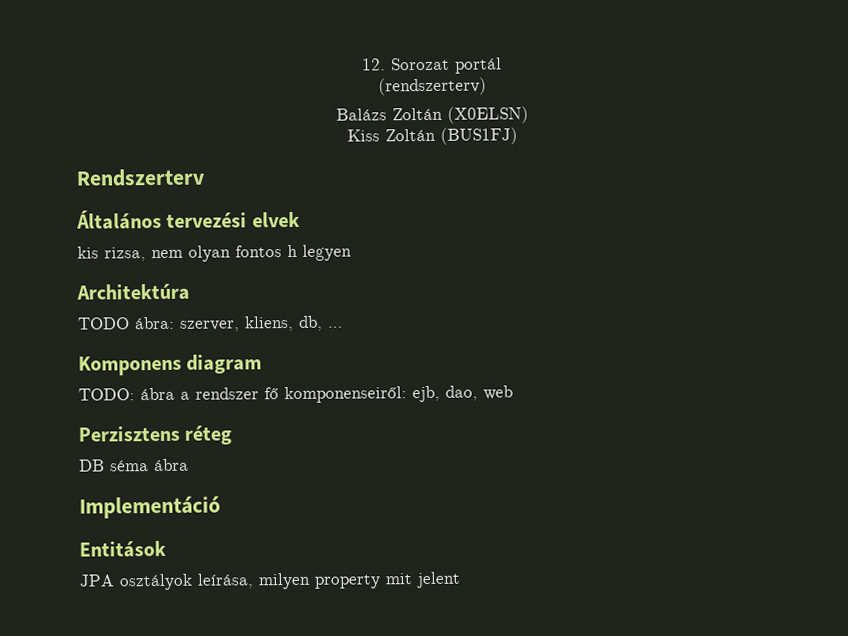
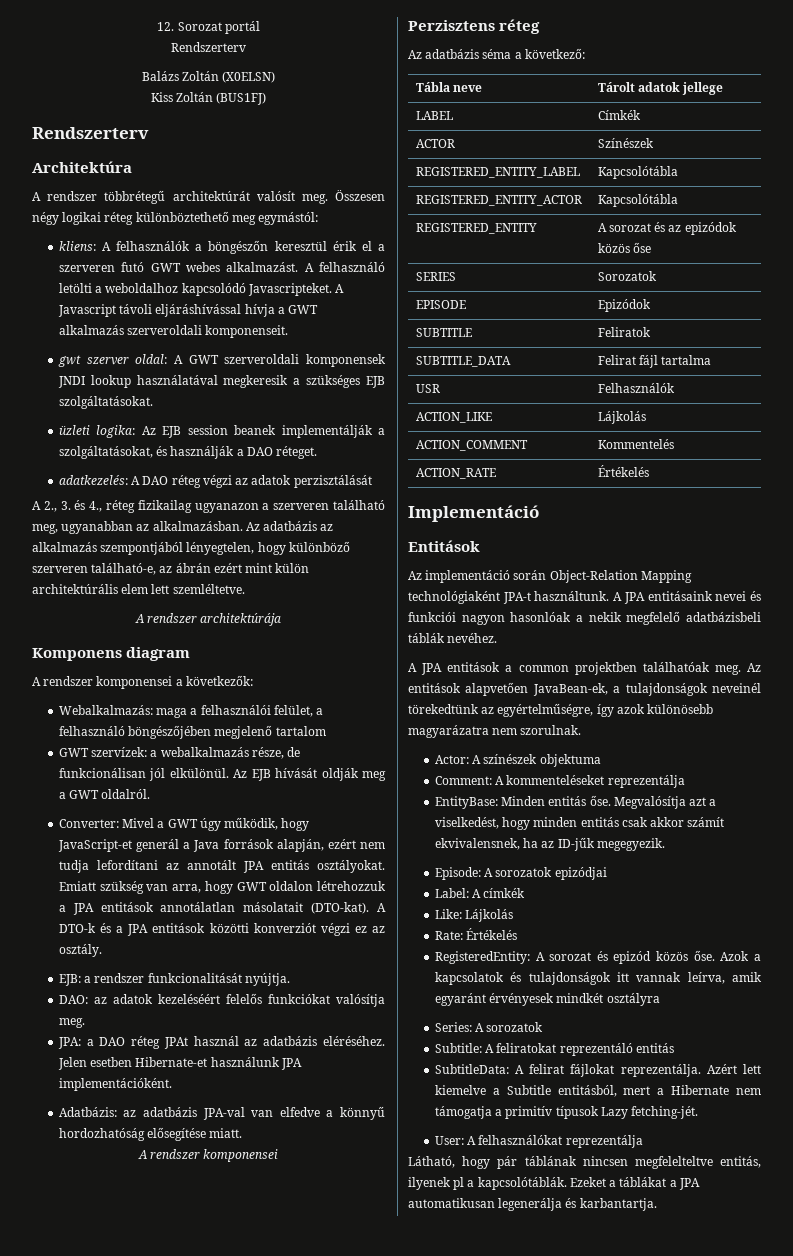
[377,77,487,96] (rendszerterv) -> [171,42,246,52] Rendszerterv
[76,209,300,230] [77,244,352,262] [76,283,190,301] [77,315,343,332] [78,354,263,376] [78,385,513,404] [78,425,233,445] [79,458,189,472] [79,495,221,519] [79,540,166,558] [79,571,461,591] Általános tervezési elvek // kis rizsa, nem olyan fontos h legyen // Architektúra // TODO ábra: szerver, kliens, db, … // Komponens diagram // TODO: ábra a rendszer fő komponenseiről: ejb, dao, web // Perzisztens réteg // DB séma ábra // Implementáció // Entitások // JPA osztályok leírása, milyen property mit jelent -> [32,161,132,173] [32,190,385,204] [32,211,319,225] [58,240,385,254] [58,262,385,272] [58,283,345,296] [57,304,319,317] [58,325,289,338] [57,354,386,367] [57,375,385,388] [58,396,153,409] [58,425,385,438] [58,446,318,459] [58,475,372,488] [32,500,385,513] [32,521,334,534] [32,541,350,555] [32,563,310,575] [32,584,245,594] [134,613,282,626] [32,647,191,661] [32,675,253,689] [58,705,324,718] [58,725,326,739] [58,747,301,759] [58,768,386,781] [58,789,151,799] [58,817,310,831] [57,839,385,852] [58,860,385,873] [58,881,386,894] [58,902,386,915] [58,923,385,936] [58,944,102,957] [58,973,290,986] [58,993,385,1007] [58,1018,85,1028] [57,1036,385,1049] [57,1057,302,1070] [58,1078,172,1091] [58,1106,385,1120] [58,1127,243,1141] [137,1149,279,1162] [408,19,541,34] [408,48,585,59] [415,82,482,92] [597,82,724,95] [415,111,453,120] [597,110,641,120] [415,139,455,148] [597,138,654,148] [415,167,580,178] [597,166,678,179] [415,195,582,206] [597,194,678,207] [415,223,537,234] [597,222,737,235] [597,242,651,253] [415,272,456,281] [597,271,657,281] [415,300,466,309] [597,299,651,312] [415,328,472,337] [597,327,651,337] [415,356,511,367] [597,355,712,368] [415,384,440,393] [597,383,675,393] [415,412,492,423] [597,411,646,424] [415,440,528,451] [597,439,674,449] [415,468,496,479] [597,465,649,477] [408,505,539,522] [408,540,480,552] [408,570,692,583] [408,591,761,604] [408,611,761,625] [408,633,498,643] [408,662,761,675] [408,682,761,696] [408,703,714,717] [408,725,582,738] [434,754,601,767] [434,775,685,788] [434,795,717,809] [434,817,725,830] [434,837,665,851] [434,867,607,880] [434,888,526,898] [434,909,514,922] [434,928,518,940] [434,950,761,964] [434,972,762,985] [434,993,660,1006] [434,1022,544,1032] [434,1043,674,1056] [434,1064,761,1077] [434,1085,761,1097] [434,1106,699,1119] [434,1135,643,1148] [408,1156,761,1169] [408,1177,700,1190] [408,1198,657,1211] Architektúra // A rendszer többrétegű architektúrát valósít meg. Összesen négy logikai réteg különböztethető meg egymástól: // kliens: A felhasználók a böngészőn keresztül érik el a szerveren futó GWT webes alkalmazást. A felhasználó letölti a weboldalhoz kapcsolódó Javascripteket. A Javascript távoli eljáráshívással hívja a GWT alkalmazás szerveroldali komponenseit. // gwt szerver oldal: A GWT szerveroldali komponensek JNDI lookup használatával megkeresik a szükséges EJB szolgáltatásokat. // üzleti logika: Az EJB session beanek implementálják a szolgáltatásokat, és használják a DAO réteget. // adatkezelés: A DAO réteg végzi az adatok perzisztálását // A 2., 3. és 4., réteg fizikailag ugyanazon a szerveren található meg, ugyanabban az alkalmazásban. Az adatbázis az alkalmazás szempontjából lényegtelen, hogy különböző szerveren található-e, az ábrán ezért mint külön architektúrális elem lett szemléltetve. // A rendszer architektúrája // Komponens diagram // A rendszer komponensei a következők: // Webalkalmazás: maga a felhasználói felület, a felhasználó böngészőjében megjelenő tartalom // GWT szervízek: a webalkalmazás része, de funkcionálisan jól elkülönül. Az EJB hívását oldják meg a GWT oldalról. // Converter: Mivel a GWT úgy működik, hogy JavaScript-et generál a Java források alapján, ezért nem tudja lefordítani az annotált JPA entitás osztályokat. Emiatt szükség van arra, hogy GWT oldalon létrehozzuk a JPA entitások annotálatlan másolatait (DTO-kat). A DTO-k és a JPA entitások közötti konverziót végzi ez az osztály. // EJB: a rendszer funkcionalitását nyújtja. // DAO: az adatok kezeléséért felelős funkciókat valósítja meg. // JPA: a DAO réteg JPAt használ az adatbázis eléréséhez. Jelen esetben Hibernate-et használunk JPA implementációként. // Adatbázis: az adatbázis JPA-val van elfedve a könnyű hordozhatóság elősegítése miatt. // A rendszer komponensei // Perzisztens réteg // Az adatbázis séma a következő: // Tábla neve | Tárolt adatok jellege // LABEL | Címkék // ACTOR | Színészek // REGISTERED_ENTITY_LABEL | Kapcsolótábla // REGISTERED_ENTITY_ACTOR | Kapcsolótábla // REGISTERED_ENTITY | A sorozat és az epizódok közös őse // SERIES | Sorozatok // EPISODE | Epizódok // SUBTITLE | Feliratok // SUBTITLE_DATA | Felirat fájl tartalma // USR | Felhasználók // ACTION_LIKE | Lájkolás // ACTION_COMMENT | Kommentelés // ACTION_RATE | Értékelés // Implementáció // Entitások // Az implementáció során Object-Relation Mapping technológiaként JPA-t használtunk. A JPA entitásaink nevei és funkciói nagyon hasonlóak a nekik megfelelő adatbázisbeli táblák nevéhez. // A JPA entitások a common projektben találhatóak meg. Az entitások alapvetően JavaBean-ek, a tulajdonságok neveinél törekedtünk az egyértelműségre, így azok különösebb magyarázatra nem szorulnak. // Actor: A színészek objektuma // Comment: A kommenteléseket reprezentálja // EntityBase: Minden entitás őse. Megvalósítja azt a viselkedést, hogy minden entitás csak akkor számít ekvivalensnek, ha az ID-jűk megegyezik. // Episode: A sorozatok epizódjai // Label: A címkék // Like: Lájkolás // Rate: Értékelés // RegisteredEntity: A sorozat és epizód közös őse. Azok a kapcsolatok és tulajdonságok itt vannak leírva, amik egyaránt érvényesek mindkét osztályra // Series: A sorozatok // Subtitle: A feliratokat reprezentáló entitás // SubtitleData: A felirat fájlokat reprezentálja. Azért lett kiemelve a Subtitle entitásból, mert a Hibernate nem támogatja a primitív típusok Lazy fetching-jét. // User: A felhasználókat reprezentálja // Látható, hogy pár táblának nincsen megfelelteltve entitás, ilyenek pl a kapcsolótáblák. Ezeket a táblákat a JPA automatikusan legenerálja és karbantartja.

